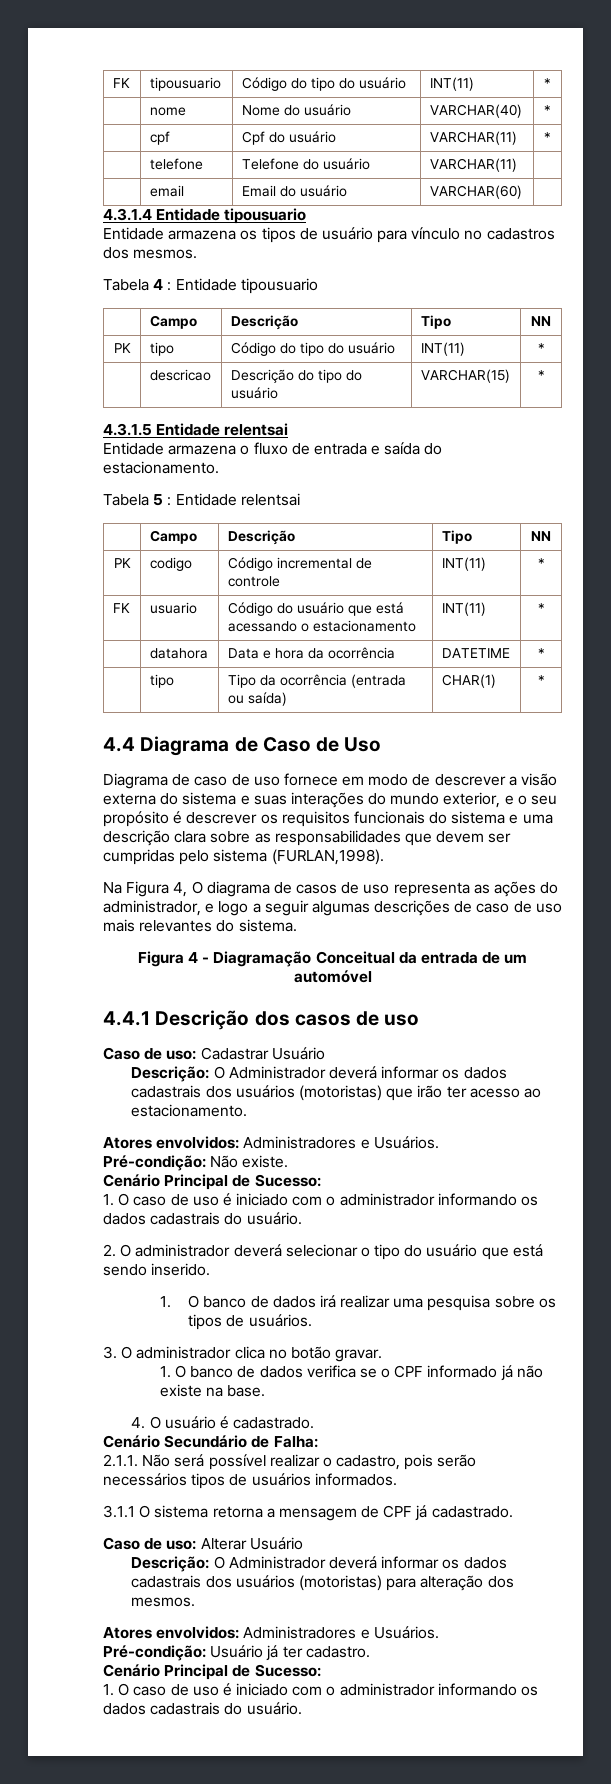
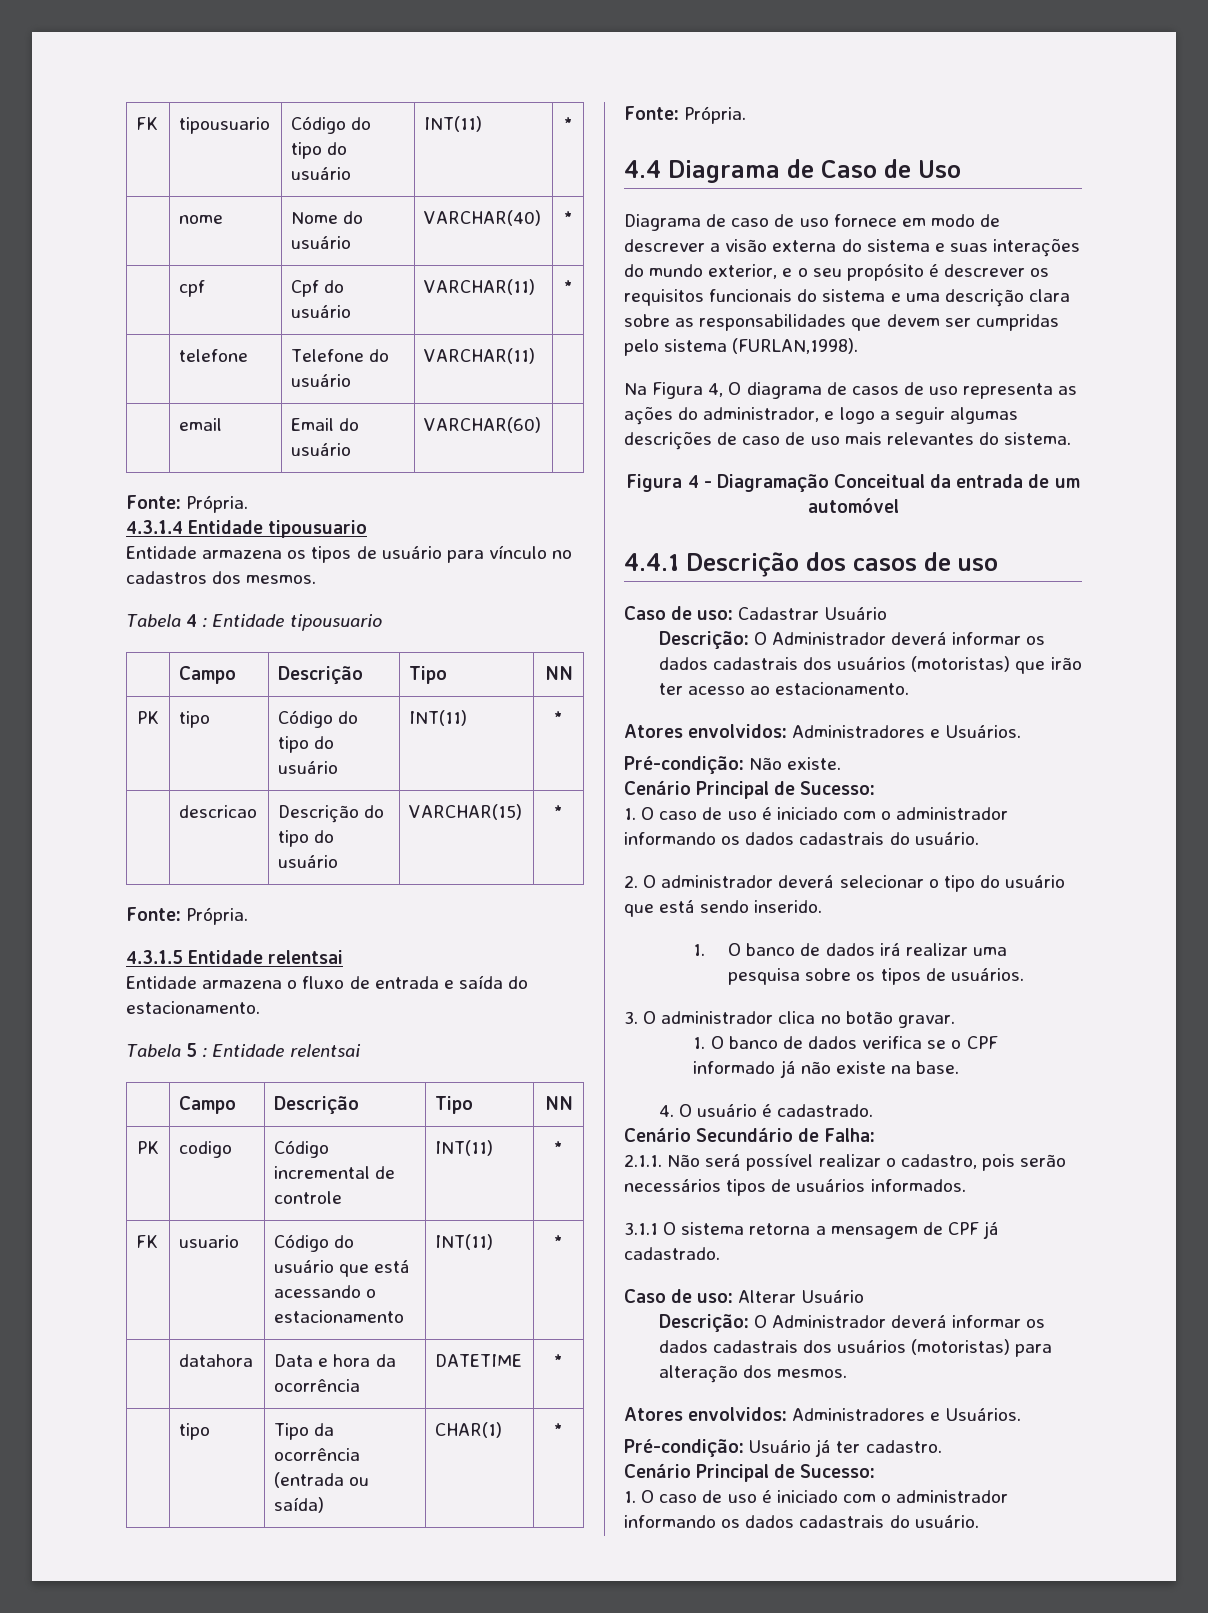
(522, 192) none -> [126,495,249,513] // Fonte: Própria.
(545, 375) none -> [126,907,249,925] // Fonte: Própria.
(545, 680) none -> [624,106,747,124] // Fonte: Própria.

